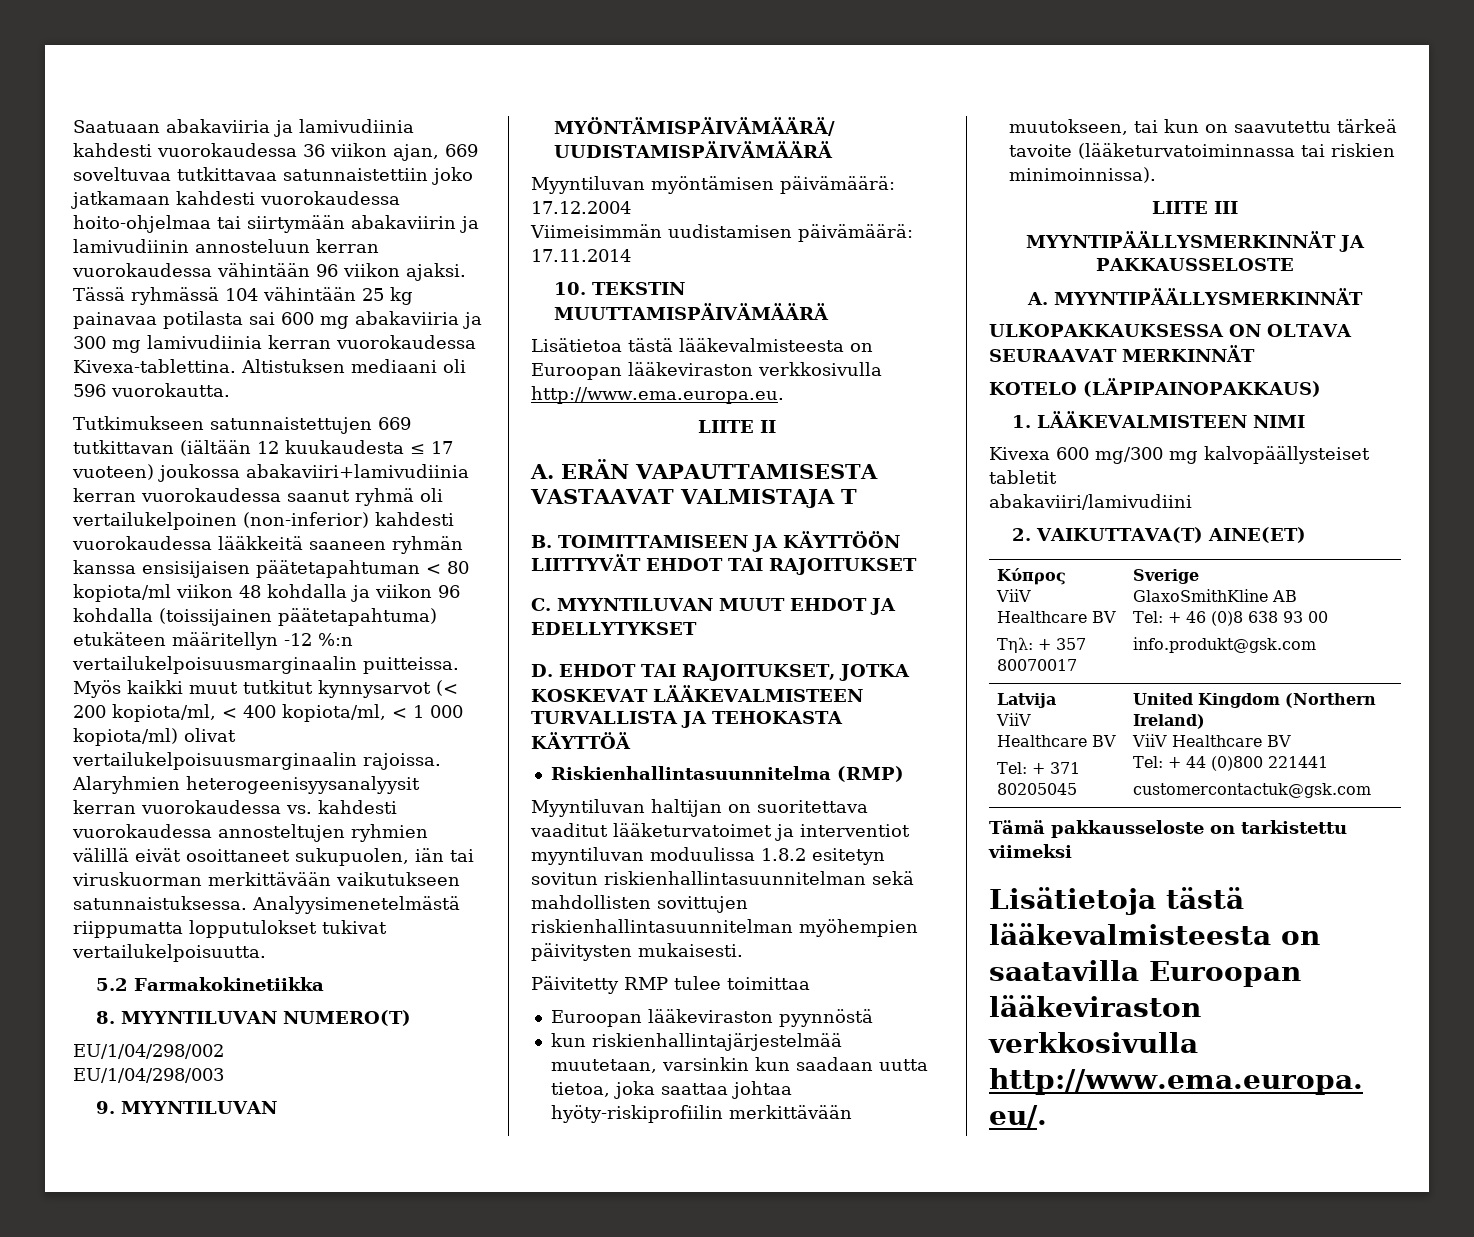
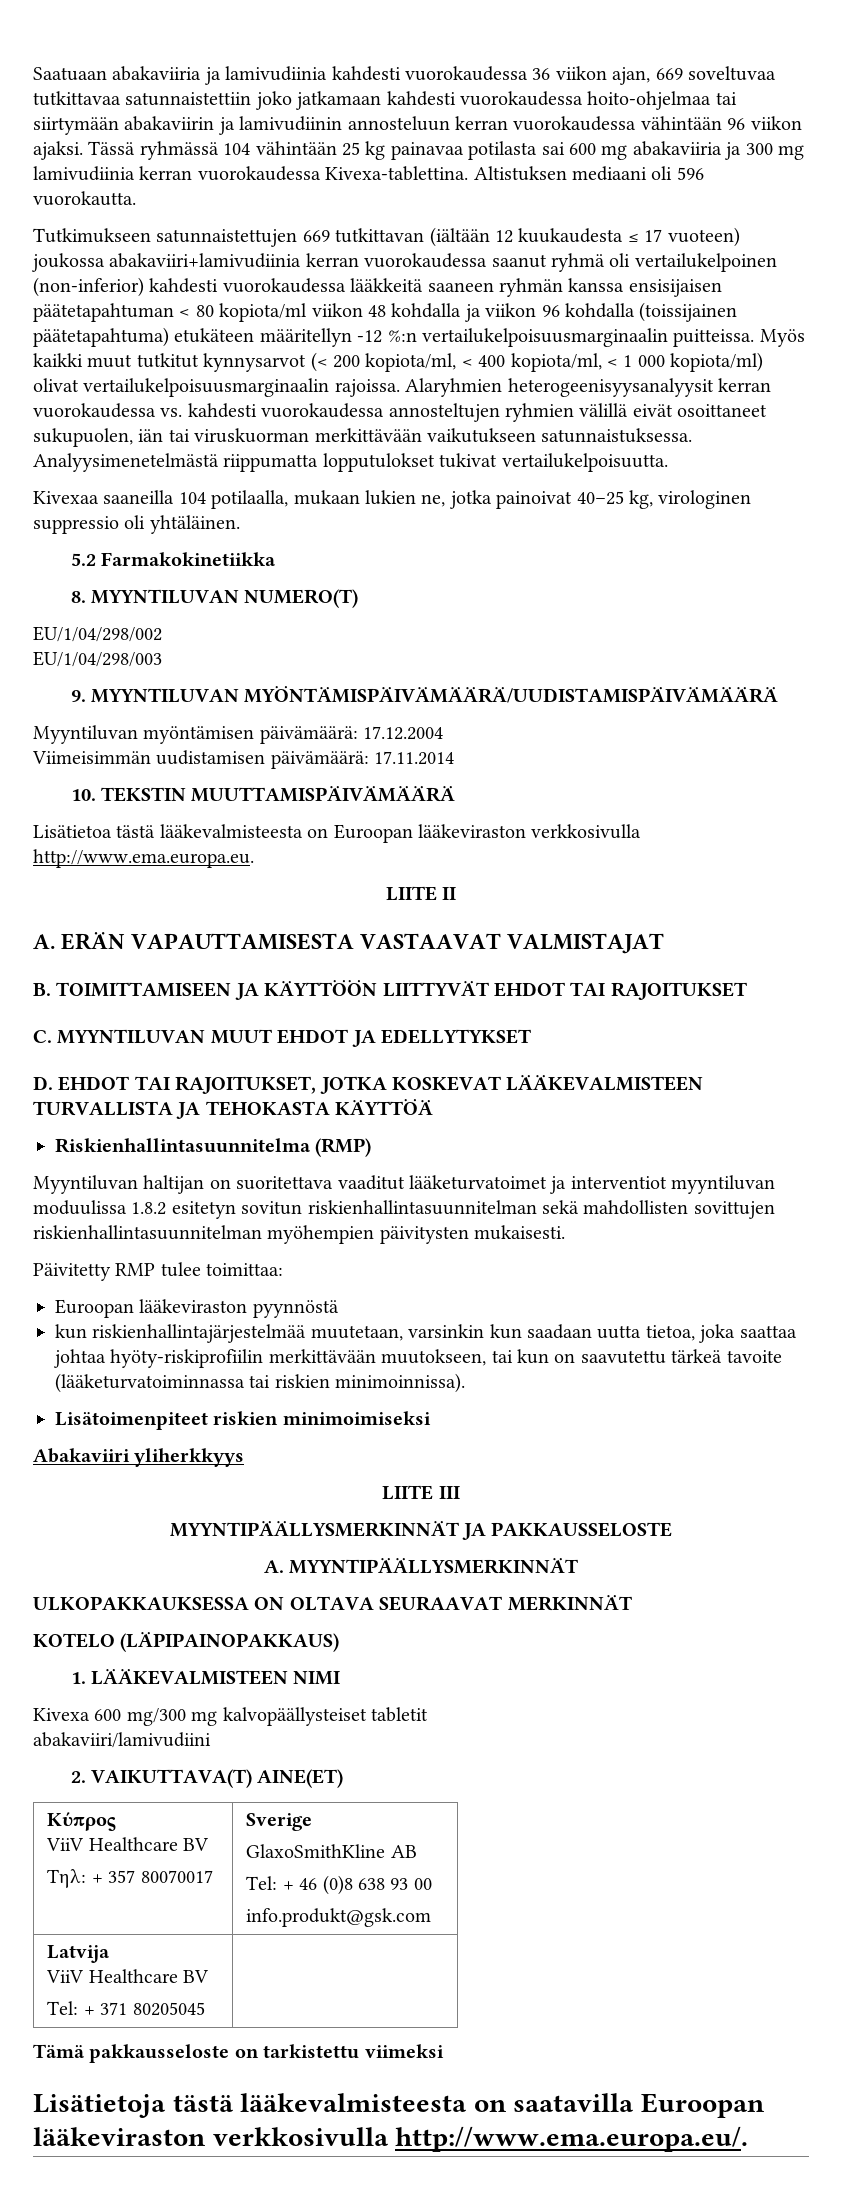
(266, 953) none -> [33,490,752,509] [33,515,240,534] // Kivexaa saaneilla 104 potilaalla, mukaan lukien ne, jotka painoivat 40–25 kg, virologinen suppressio oli yhtäläinen.
[679,489,857,508] VALMISTAJA T -> [507,933,665,954] VALMISTAJAT
[726,977,810,990] toimittaa -> [206,1263,284,1276] toimittaa:
(1156, 175) none -> [55,1411,431,1430] [33,1448,245,1467] // Lisätoimenpiteet riskien minimoimiseksi // Abakaviiri yliherkkyys
[1132,693,1376,708] [1132,714,1205,729] [1131,734,1291,747] [1132,756,1328,771] [1132,783,1371,798] United Kingdom (Northern Ireland) // ViiV Healthcare BV // Tel: + 44 (0)800 221441 // customercontactuk@gsk.com -> (205, 2009) none

